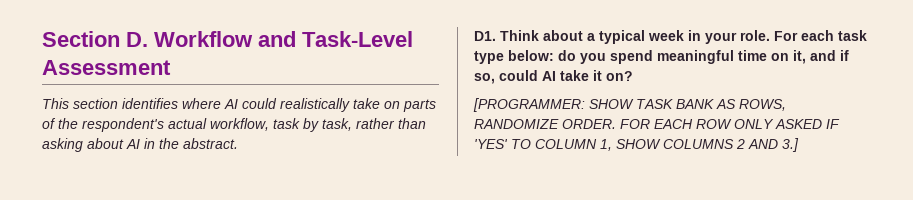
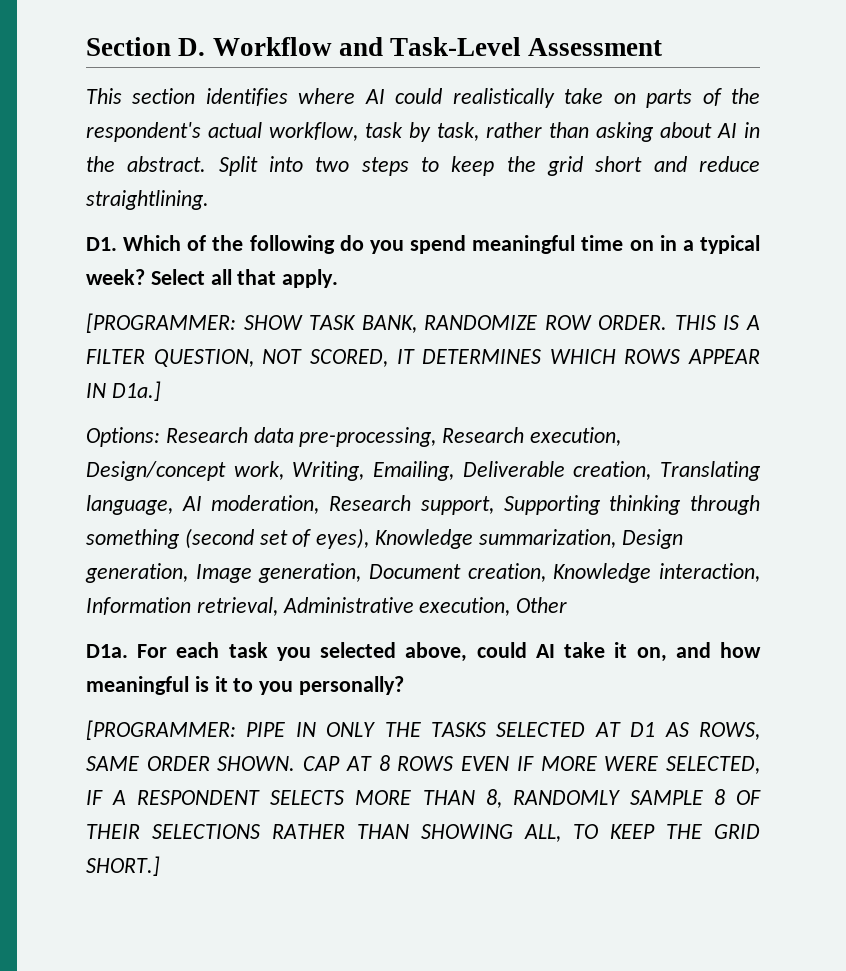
[474,30,867,44] [474,50,554,64] // D1. Think about a typical week in your role. For each task type below: -> [218,156,760,176] [86,190,209,210] [86,235,335,254] Split into two steps to keep the grid short and reduce straightlining. // D1. Which of the following
[793,50,849,64] [474,70,633,84] [473,98,786,112] [474,119,840,129] [474,138,799,152] it, and if so, could AI take it on? // [PROGRAMMER: SHOW TASK BANK AS ROWS, RANDOMIZE ORDER. FOR EACH ROW ONLY ASKED IF 'YES' TO COLUMN 1, SHOW COLUMNS 2 AND 3.] -> [659,235,760,254] [86,269,339,288] [86,313,760,333] [86,349,760,367] [86,381,161,401] [86,427,622,447] [86,461,761,481] [86,495,760,515] [86,528,683,549] [85,563,760,583] [86,597,568,616] [86,642,762,662] [86,676,405,695] [86,720,760,740] [86,755,761,774] [86,789,762,808] [86,824,760,842] [86,856,160,876] in a typical week? Select all that apply. // [PROGRAMMER: SHOW TASK BANK, RANDOMIZE ROW ORDER. THIS IS A FILTER QUESTION, NOT SCORED, IT DETERMINES WHICH ROWS APPEAR IN D1a.] // Options: Research data pre-processing, Research execution, Design/concept work, Writing, Emailing, Deliverable creation, Translating language, AI moderation, Research support, Supporting thinking through something (second set of eyes), Knowledge summarization, Design generation, Image generation, Document creation, Knowledge interaction, Information retrieval, Administrative execution, Other // D1a. For each task you selected above, could AI take it on, and how meaningful is it to you personally? // [PROGRAMMER: PIPE IN ONLY THE TASKS SELECTED AT D1 AS ROWS, SAME ORDER SHOWN. CAP AT 8 ROWS EVEN IF MORE WERE SELECTED, IF A RESPONDENT SELECTS MORE THAN 8, RANDOMLY SAMPLE 8 OF THEIR SELECTIONS RATHER THAN SHOWING ALL, TO KEEP THE GRID SHORT.]

